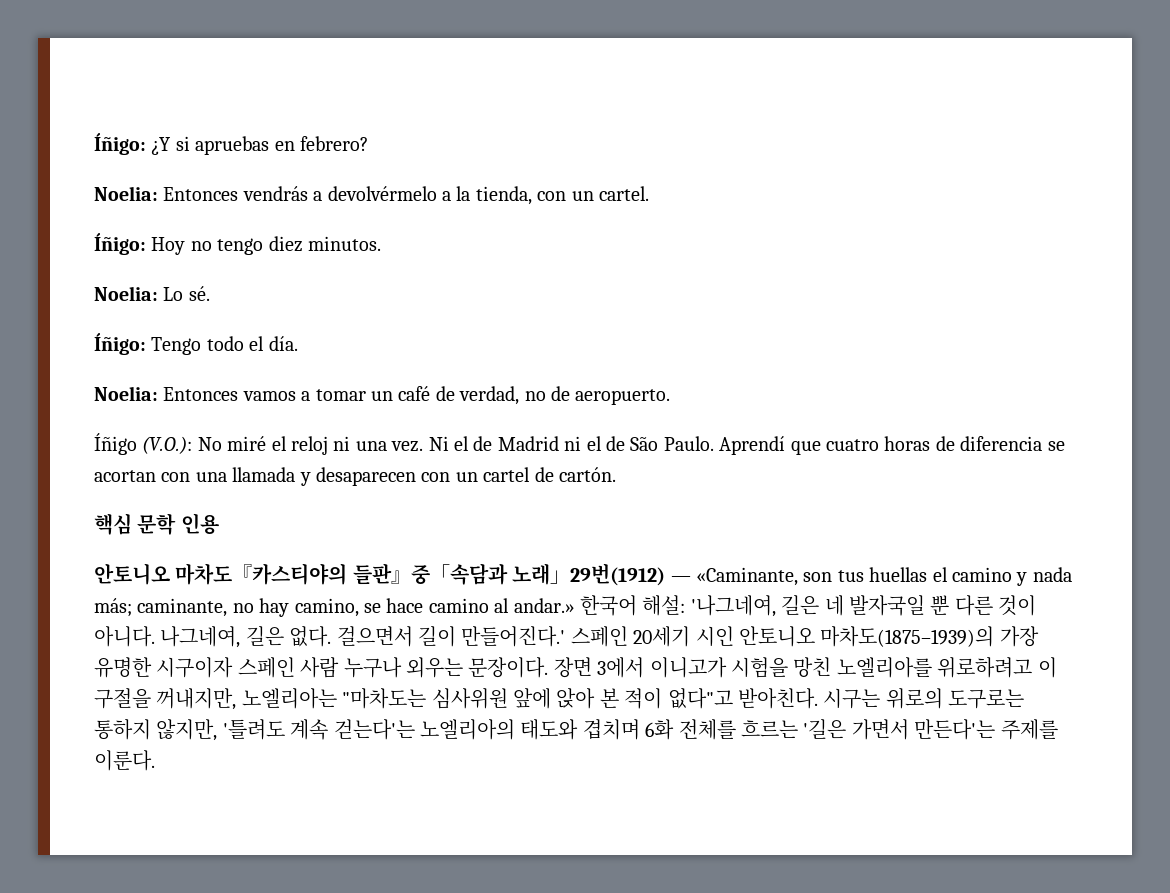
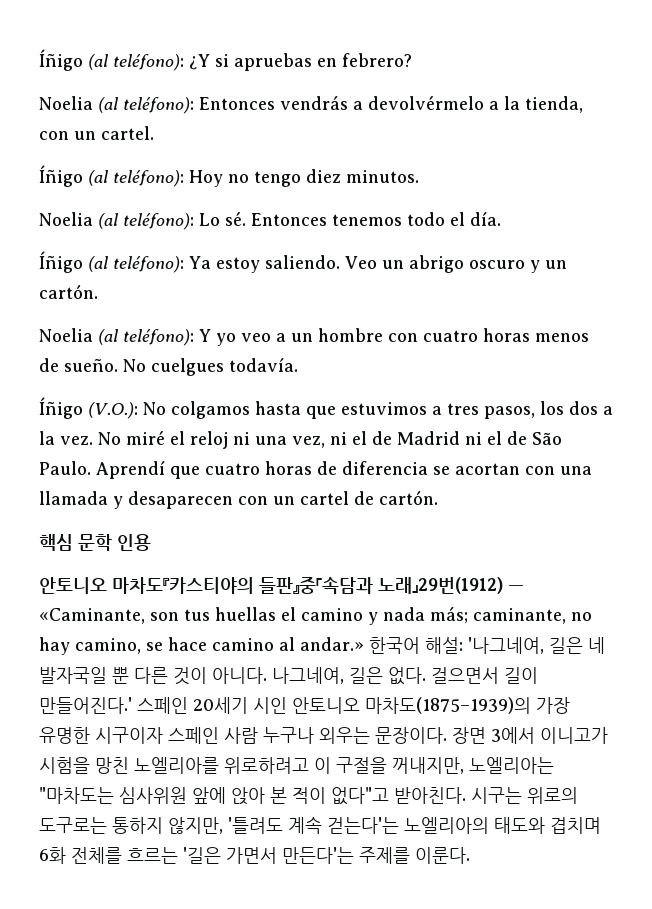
[94,133,146,155] Íñigo: -> [39,49,184,71] Íñigo (al teléfono):
[94,186,158,201] Noelia: -> [39,96,194,114] Noelia (al teléfono):
[94,233,146,255] Íñigo: -> [39,165,184,187] Íñigo (al teléfono):
[94,286,158,301] Noelia: -> [39,212,194,230] Noelia (al teléfono):
[94,333,202,355] // Íñigo: Tengo -> [251,213,402,226] Entonces tenemos
[94,386,671,405] [94,433,193,455] Noelia: Entonces vamos a tomar un café de verdad, no de aeropuerto. // Íñigo (V.O.): -> [39,251,567,273] [39,284,98,299] [39,328,589,346] [39,358,298,376] [39,397,613,419] [39,431,93,445] Íñigo (al teléfono): Ya estoy saliendo. Veo un abrigo oscuro y un cartón. // Noelia (al teléfono): Y yo veo a un hombre con cuatro horas menos de sueño. No cuelgues todavía. // Íñigo (V.O.): No colgamos hasta que estuvimos a tres pasos, los dos a la vez.
[391,436,449,452] vez. Ni -> [292,432,347,448] vez, ni

